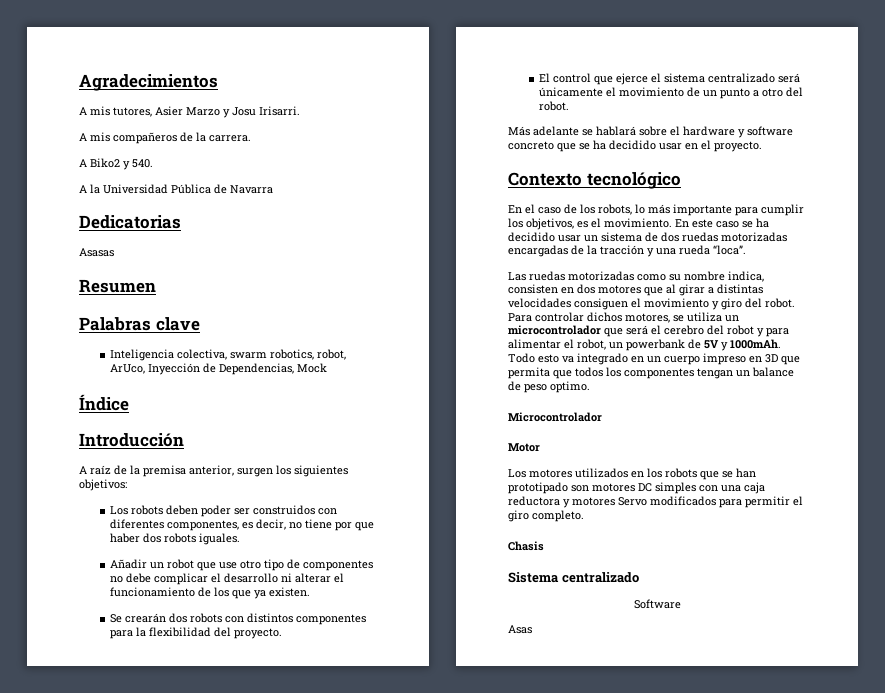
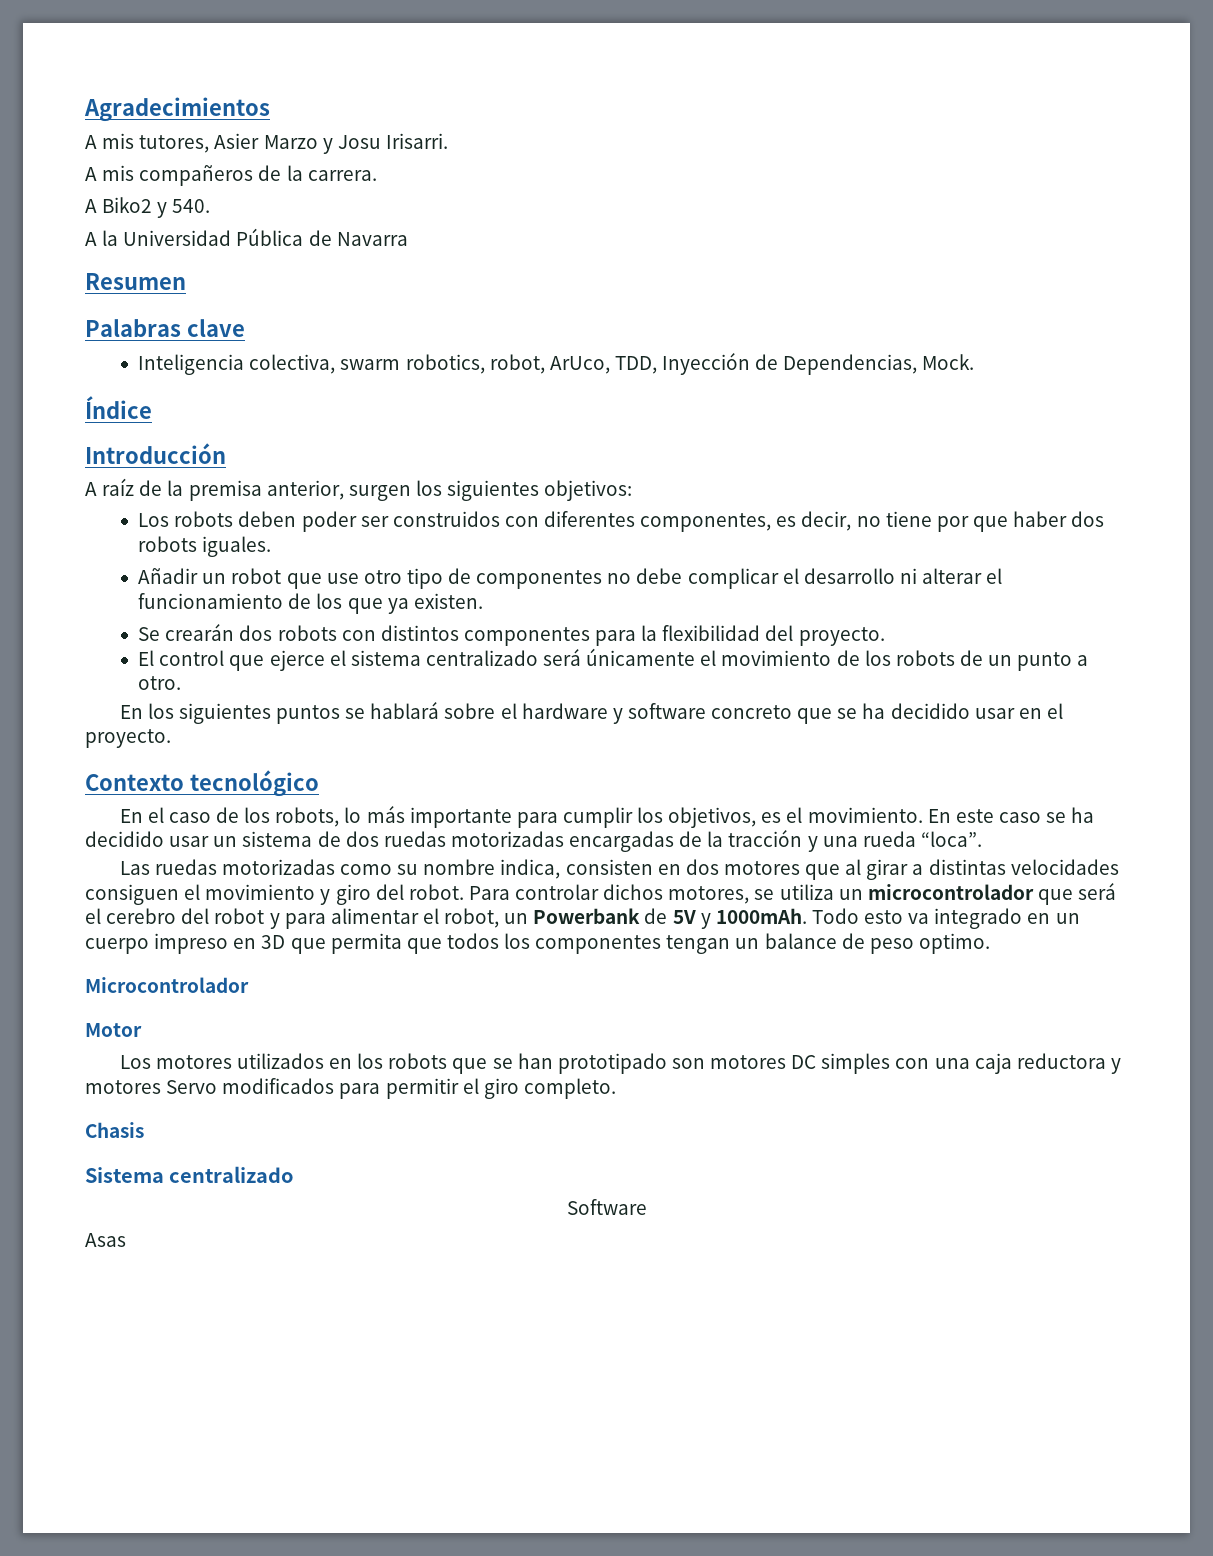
[79,215,181,229] [79,248,114,257] // Dedicatorias // Asasas -> (408, 239) none
(145, 369) none -> [614,356,657,374] TDD,
[296,363,327,373] Mock -> [922,354,975,370] Mock.
[702,87,803,99] [538,101,569,111] [508,126,579,136] un punto a otro del robot. // Más adelante -> [864,650,1089,671] [138,676,182,690] [119,703,341,724] los robots de un punto a otro. // En los siguientes puntos
[626,339,685,351] powerbank -> [533,908,641,924] Powerbank

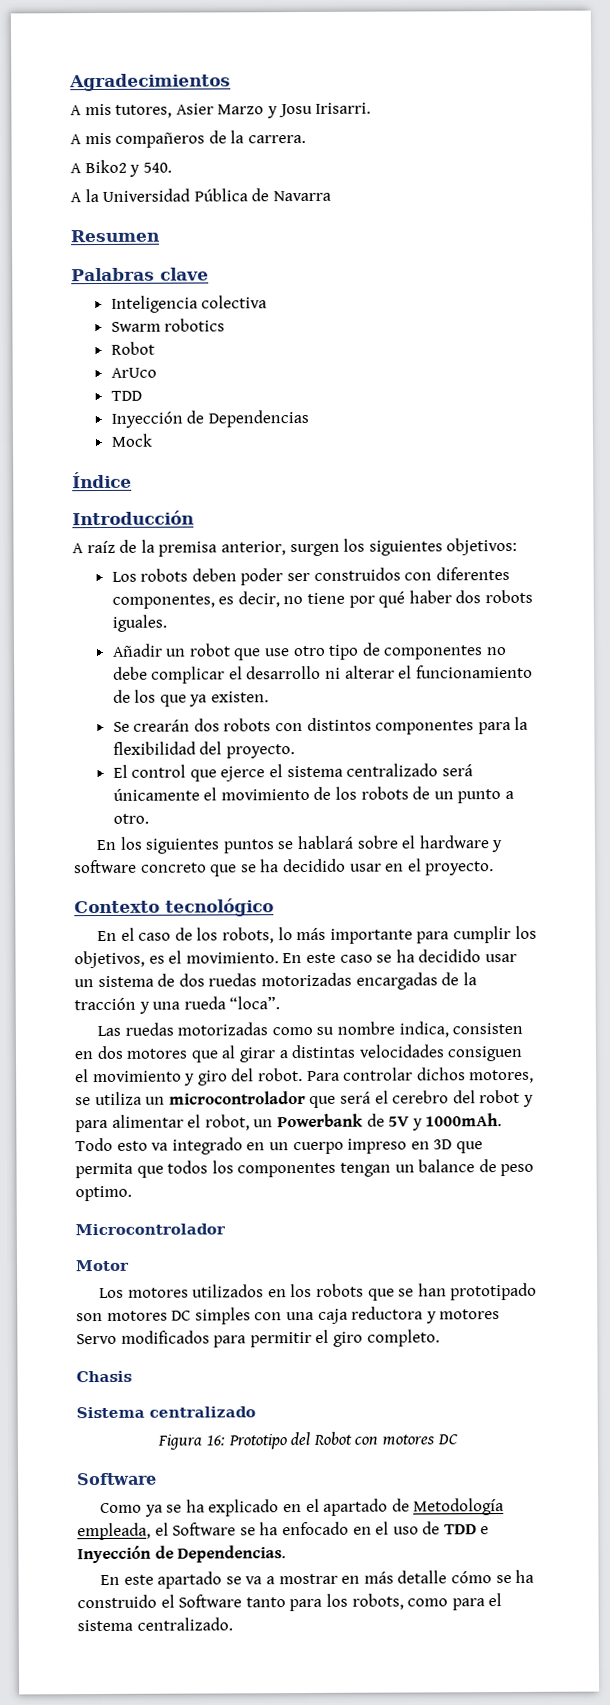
[249,353,975,375] colectiva, swarm robotics, robot, ArUco, TDD, Inyección de Dependencias, Mock. -> [201,295,268,309] [110,318,226,332] [110,341,155,355] [110,367,157,378] [110,390,142,401] [110,409,309,428] [110,433,153,447] colectiva // Swarm robotics // Robot // ArUco // TDD // Inyección de Dependencias // Mock
[972,516,1008,532] que -> [378,591,406,608] qué
[566,1199,647,1215] [85,1233,126,1247] Software // Asas -> [157,1431,458,1450] [77,1472,157,1486] [100,1498,505,1517] [77,1521,490,1541] [77,1545,287,1564] [100,1569,535,1589] [77,1593,503,1612] [77,1617,233,1632] Figura 16: Prototipo del Robot con motores DC // Software // Como ya se ha explicado en el apartado de Metodología empleada, el Software se ha enfocado en el uso de TDD e Inyección de Dependencias. // En este apartado se va a mostrar en más detalle cómo se ha construido el Software tanto para los robots, como para el sistema centralizado.

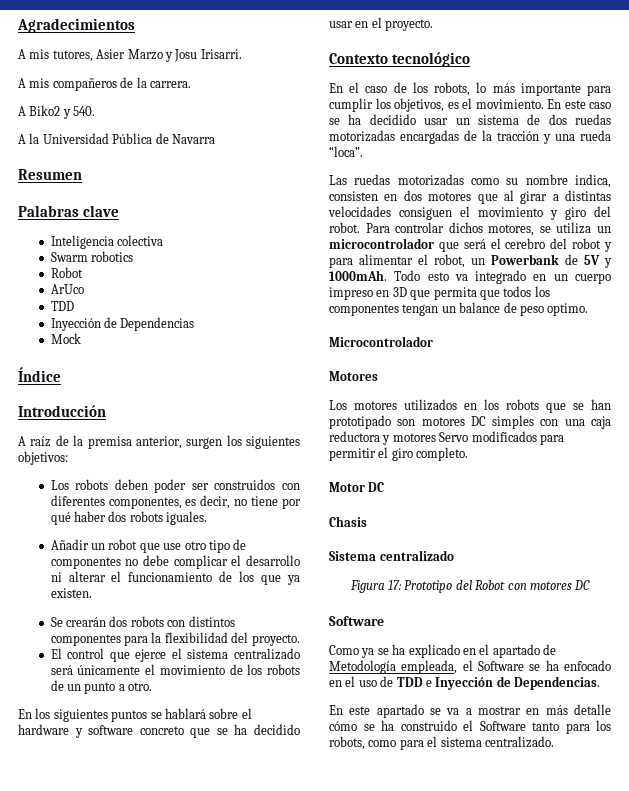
[75,1259,130,1272] Motor -> [329,371,378,381] Motores
(440, 1338) none -> [329,482,385,492] // Motor DC
[206,1435,226,1446] 16: -> [388,580,403,590] 17:

